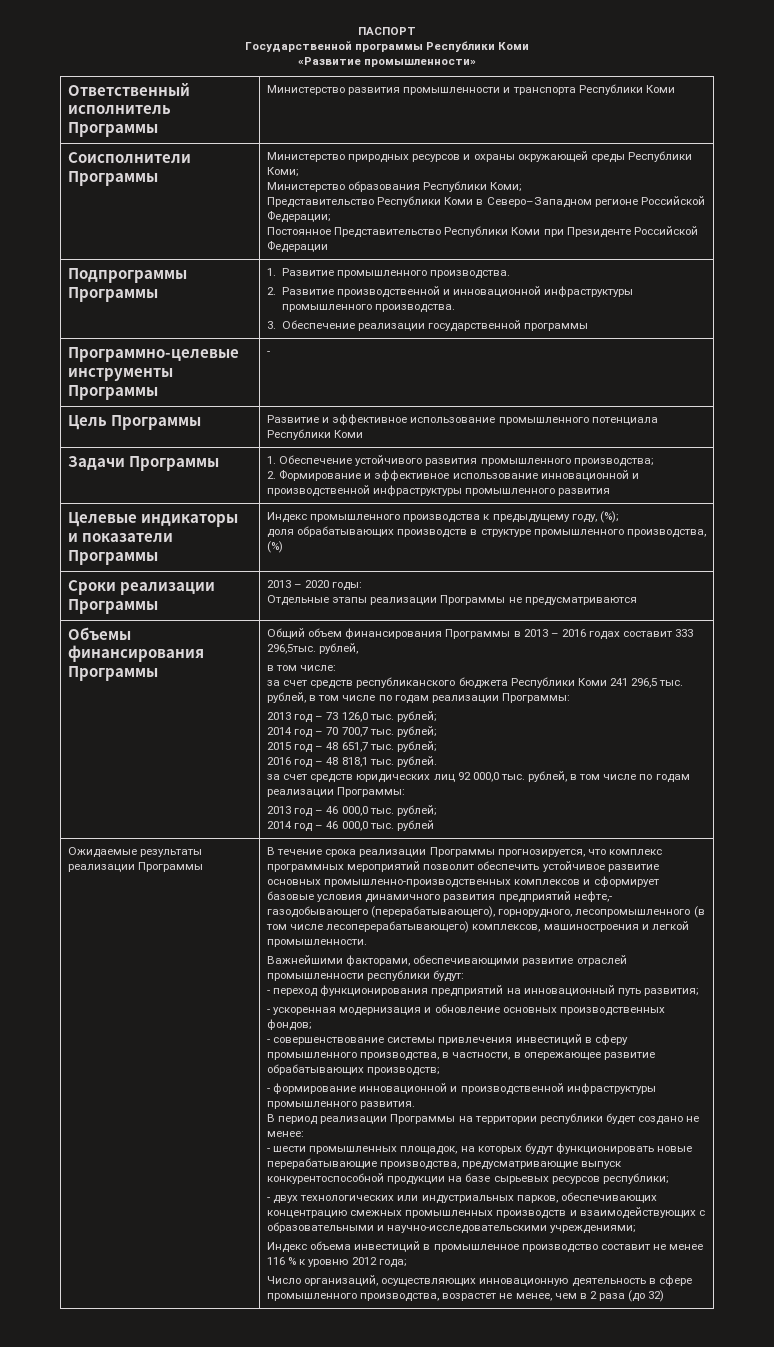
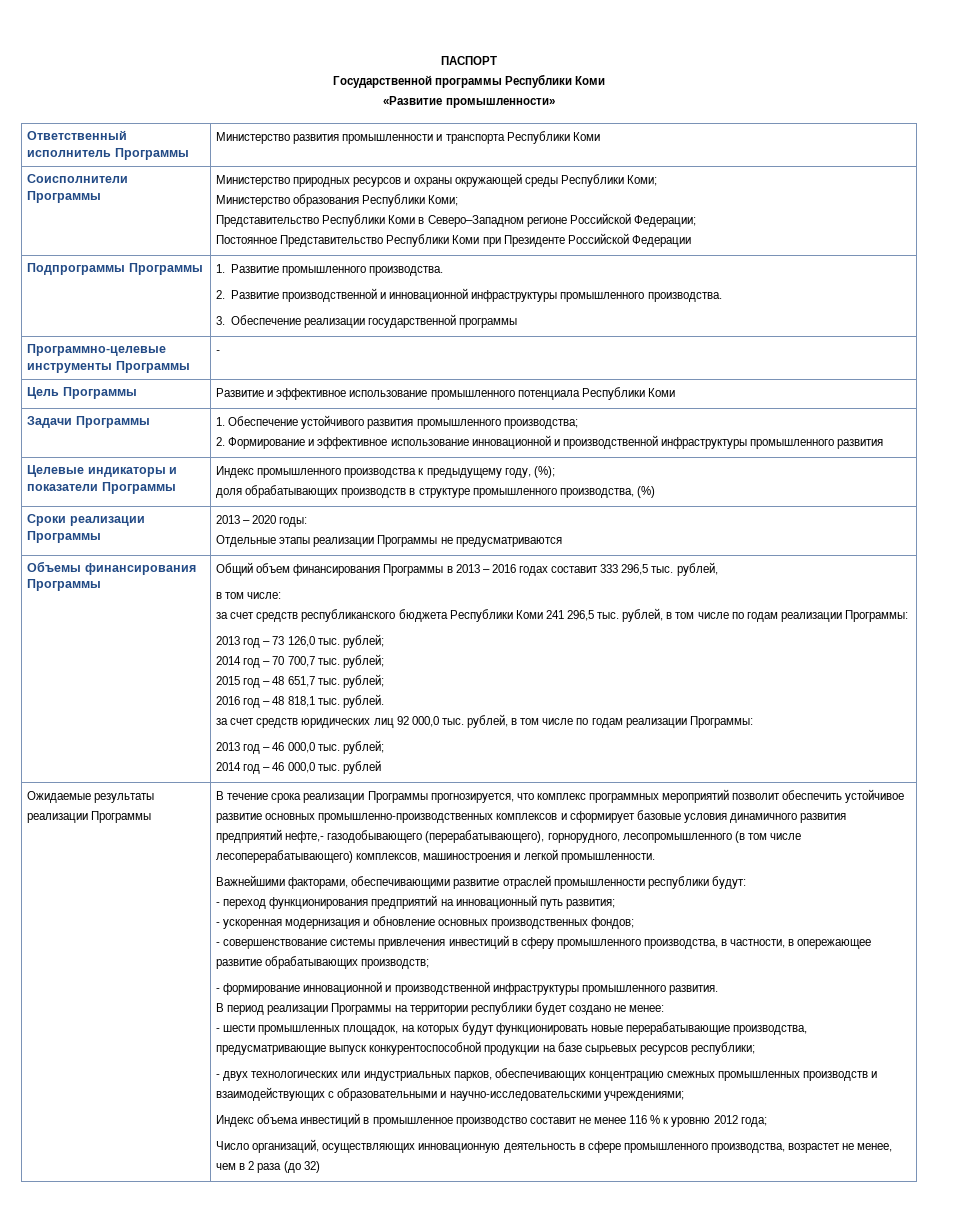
[267,644,317,654] 296,5тыс. -> [621,564,674,575] 296,5 тыс.

